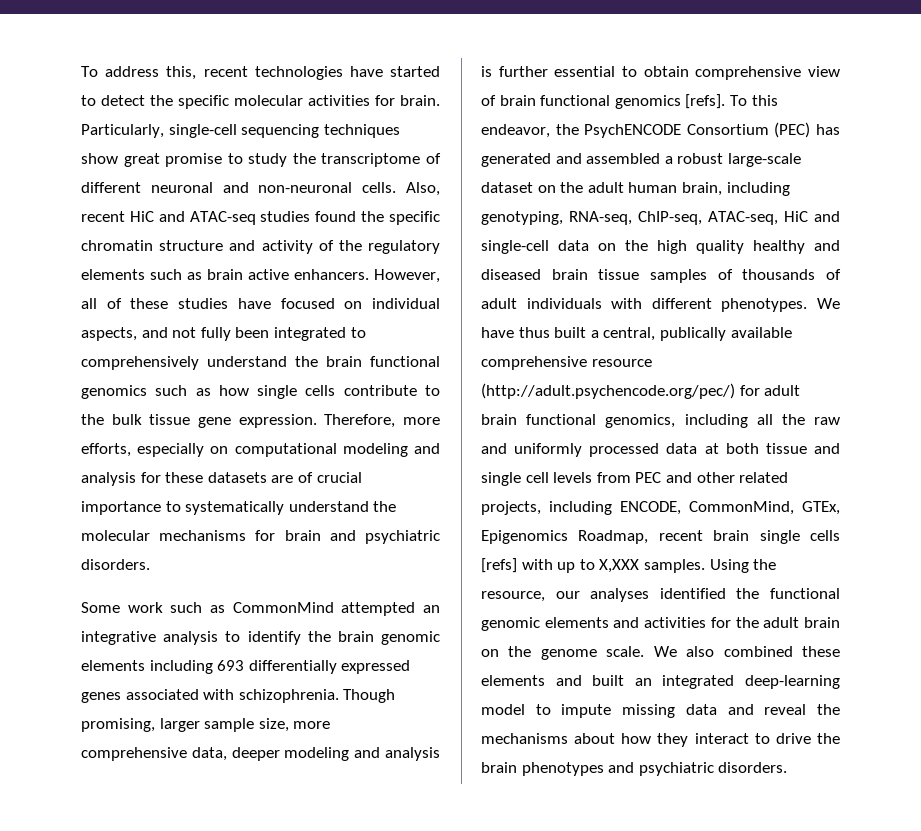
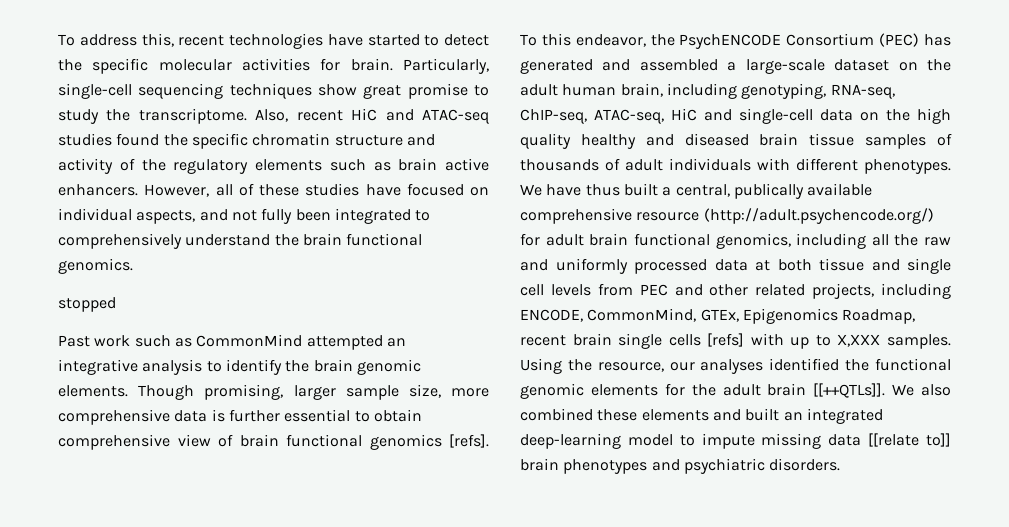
[321,153,441,167] [81,182,397,193] transcriptome of different neuronal and non-neuronal cells. -> [138,108,247,124] transcriptome.
[81,385,440,399] [81,414,440,428] [81,443,440,457] [81,472,362,486] [81,501,397,515] [81,530,440,544] [81,559,150,570] [81,602,120,613] genomics such as how single cells contribute to the bulk tissue gene expression. Therefore, more efforts, especially on computational modeling and analysis for these datasets are of crucial importance to systematically understand the molecular mechanisms for brain and psychiatric disorders. // Some -> [58,258,133,274] [58,297,116,312] [58,335,90,347] genomics. // stopped // Past
[81,660,411,674] [81,689,339,703] elements including 693 differentially expressed genes associated with schizophrenia. -> [58,385,128,397] elements.
[191,747,441,761] data, deeper modeling and analysis -> [174,410,208,422] data
[677,153,724,164] robust -> (737, 66) none
[481,383,735,399] (http://adult.psychencode.org/pec/) -> [703,208,934,224] (http://adult.psychencode.org/)
[613,617,707,628] and activities -> (658, 390) none
[481,646,645,660] on the genome scale. -> [813,383,886,398] [[++QTLs]].
[727,704,840,715] [481,733,840,747] and reveal the mechanisms about how they interact to drive the -> [868,433,951,447] [[relate to]]

